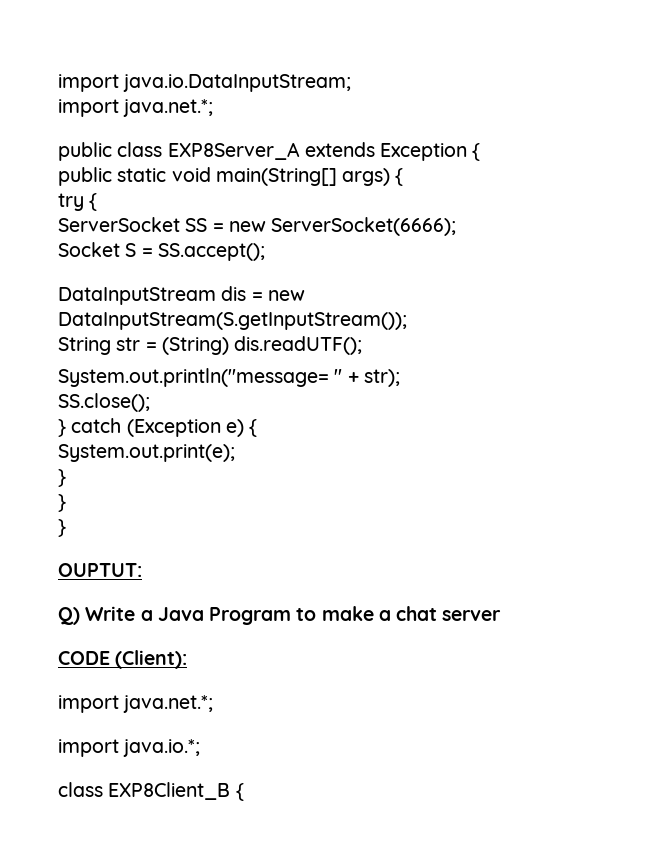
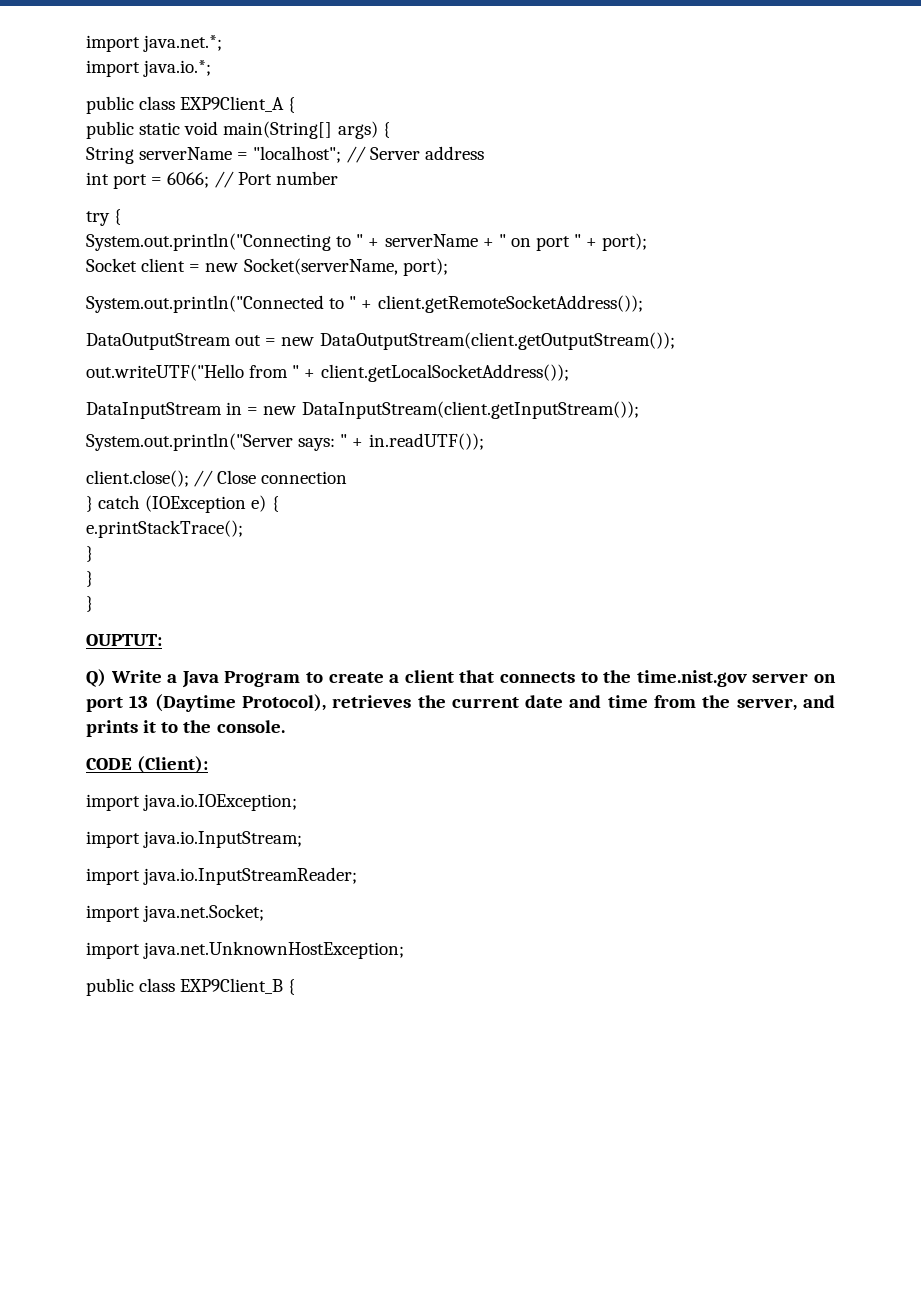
[58,74,352,92] [58,99,214,117] [58,142,468,161] import java.io.DataInputStream; // import java.net.*; // public class EXP8Server_A extends Exception -> [86,35,223,52] [86,60,212,77] [86,96,285,114] import java.net.*; // import java.io.*; // public class EXP9Client_A
[58,193,98,211] [58,217,457,236] [58,242,265,261] try { // ServerSocket SS = new ServerSocket(6666); // Socket S = SS.accept(); -> [86,146,484,164] [86,171,338,189] [86,209,122,226] [86,233,648,251] [86,258,448,276] [86,295,643,313] [86,332,675,350] [86,364,569,382] String serverName = "localhost"; // Server address // int port = 6066; // Port number // try { // System.out.println("Connecting to " + serverName + " on port " + port); // Socket client = new Socket(serverName, port); // System.out.println("Connected to " + client.getRemoteSocketAddress()); // DataOutputStream out = new DataOutputStream(client.getOutputStream()); // out.writeUTF("Hello from " + client.getLocalSocketAddress());
[221,286,305,301] [58,312,407,330] [58,336,363,355] [58,368,400,387] [58,393,150,412] dis = new DataInputStream(S.getInputStream()); // String str = (String) dis.readUTF(); // System.out.println("message= " + str); // SS.close(); -> [226,401,639,419] [86,433,484,451] [86,470,348,487] in = new DataInputStream(client.getInputStream()); // System.out.println("Server says: " + in.readUTF()); // client.close(); // Close connection
[126,419,221,437] (Exception -> [145,495,247,513] (IOException
[58,444,235,462] System.out.print(e); -> [86,520,243,538] e.printStackTrace();
[321,606,502,621] make a chat server -> [328,670,837,687] [86,694,835,712] [86,720,285,737] create a client that connects to the time.nist.gov server on port 13 (Daytime Protocol), retrieves the current date and time from the server, and prints it to the console.
[123,695,214,713] [58,739,201,757] [58,782,231,800] java.net.*; // import java.io.*; // class EXP8Client_B -> [143,794,298,811] [86,831,303,848] [86,867,358,885] [86,904,265,922] [86,941,405,959] [86,978,284,996] java.io.IOException; // import java.io.InputStream; // import java.io.InputStreamReader; // import java.net.Socket; // import java.net.UnknownHostException; // public class EXP9Client_B

